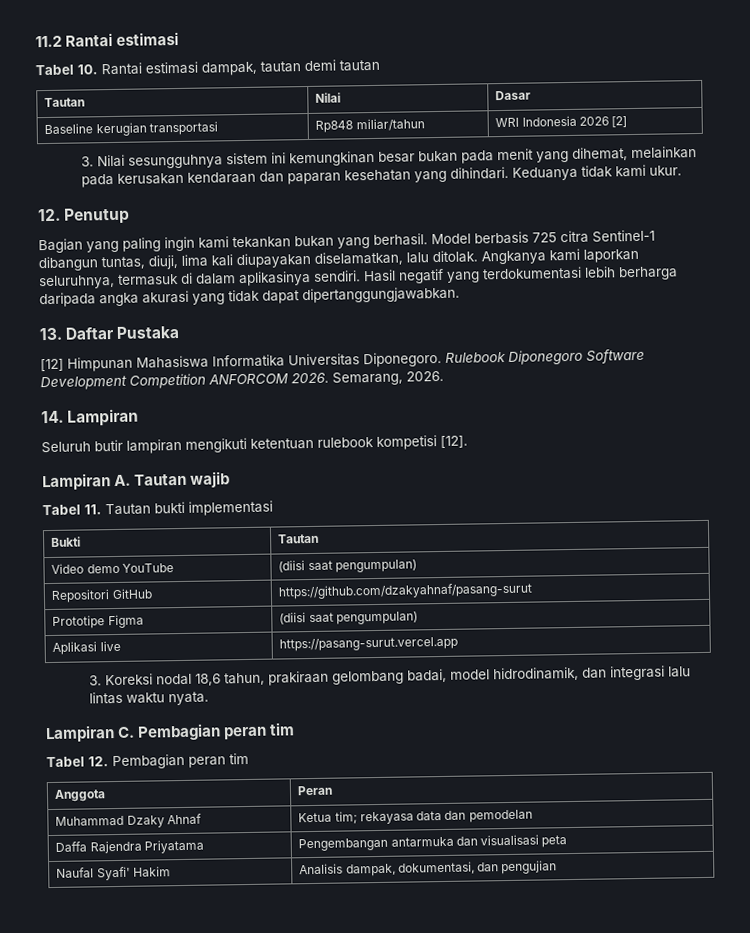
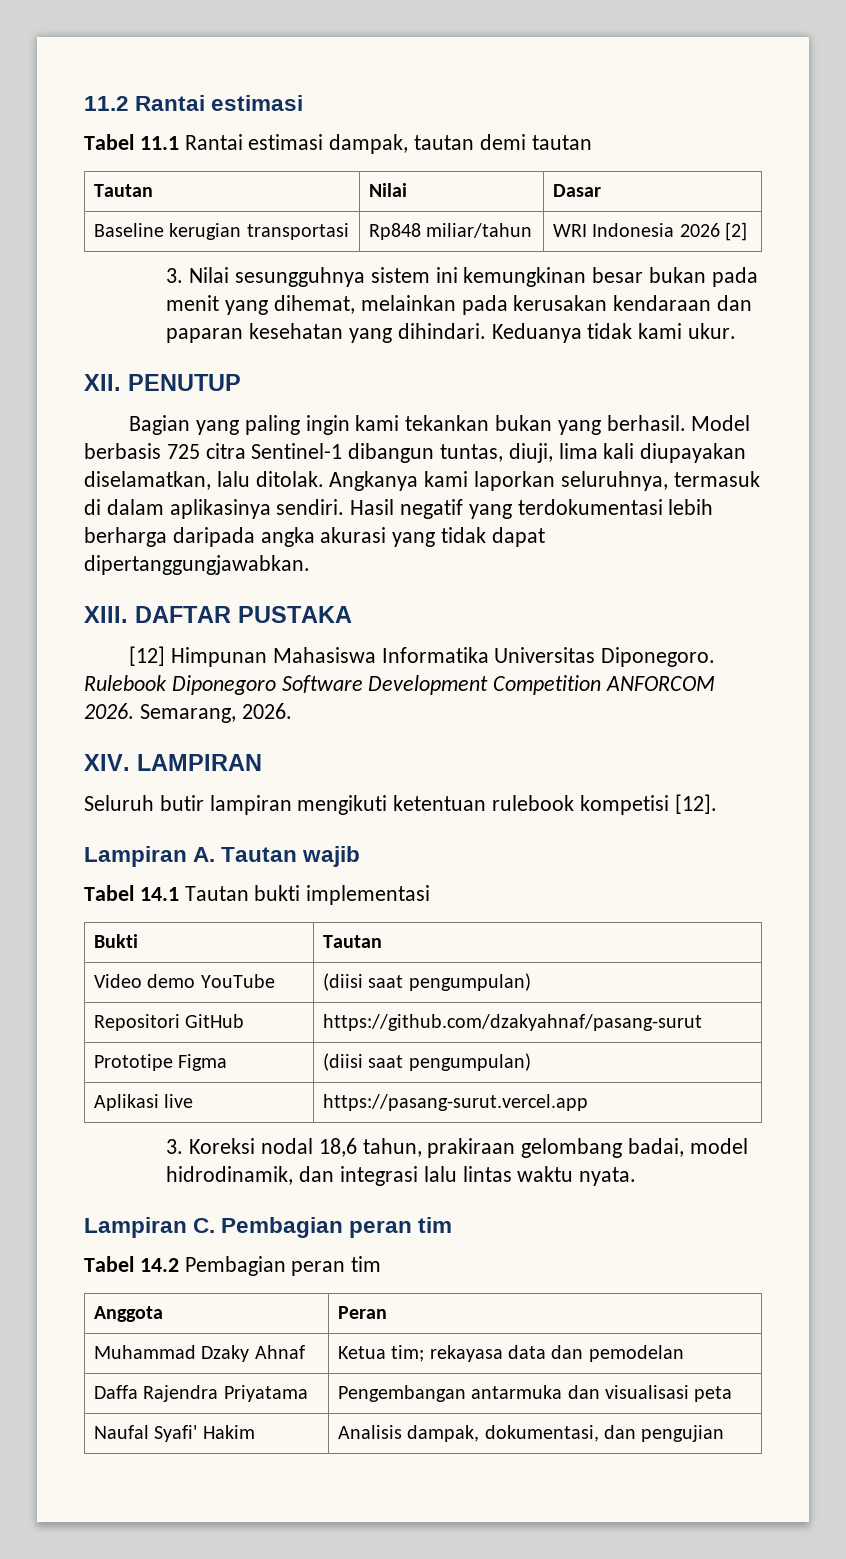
[77,64,98,75] 10. -> [139,136,179,150] 11.1
[38,207,131,225] 12. Penutup -> [84,374,241,391] XII. PENUTUP
[39,325,181,341] 13. Daftar Pustaka -> [84,606,352,623] XIII. DAFTAR PUSTAKA
[41,408,140,427] 14. Lampiran -> [84,754,262,771] XIV. LAMPIRAN
[84,504,102,515] 11. -> [139,887,179,901] 14.1
[88,756,109,767] 12. -> [139,1258,179,1272] 14.2

